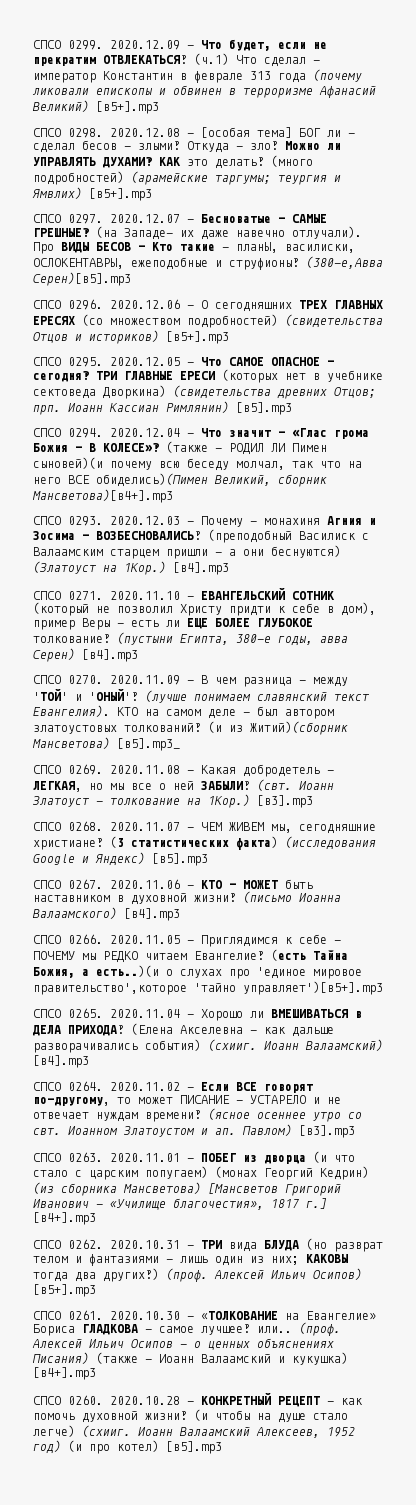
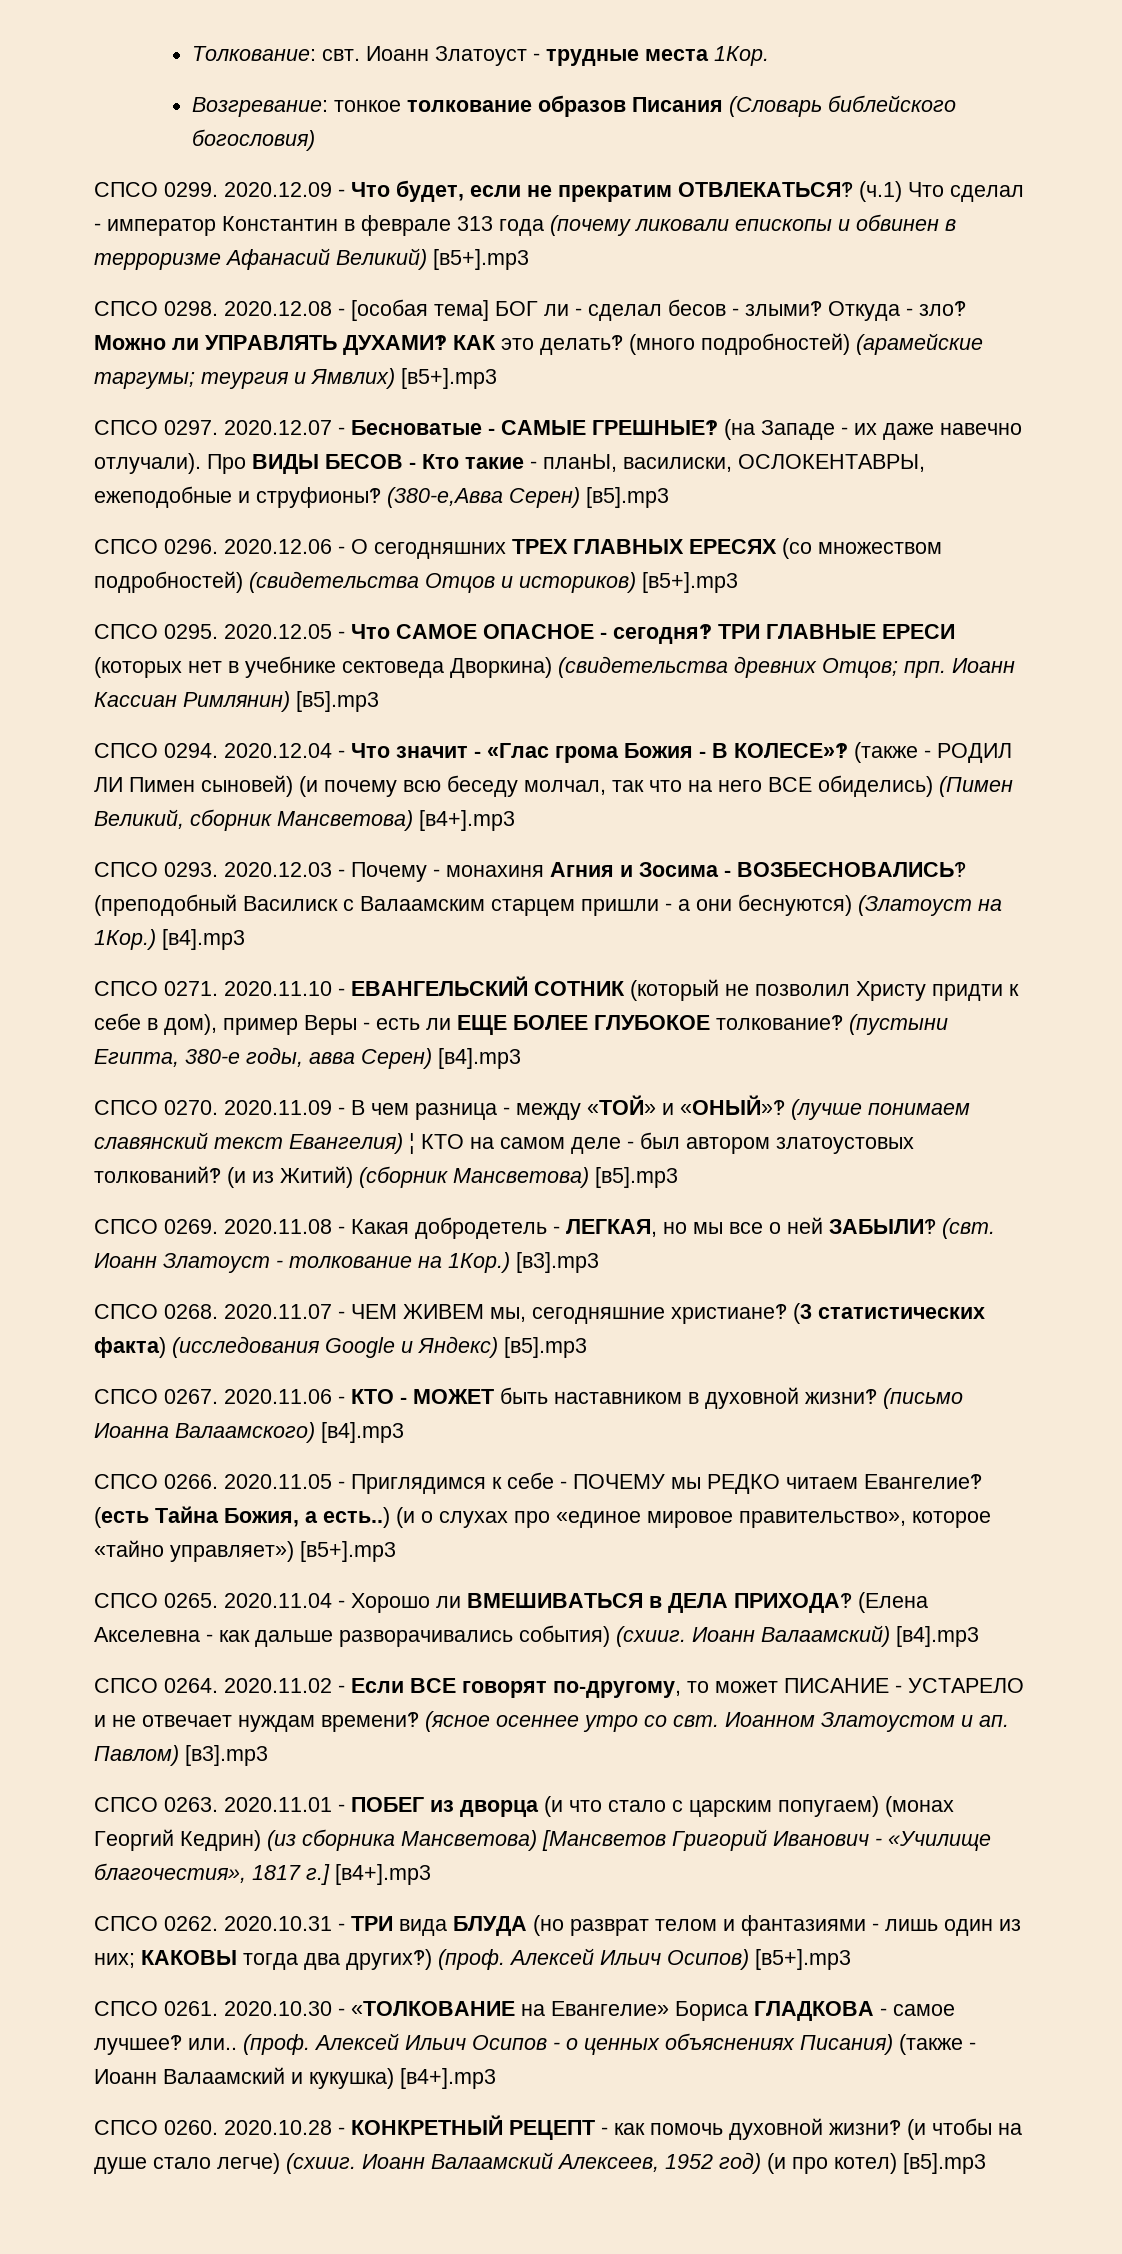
(33, 44) none -> [192,46,770,66] [192,95,957,117] [192,129,316,151] Толкование: свт. Иоанн Златоуст - трудные места 1Кор. // Возгревание: тонкое толкование образов Писания (Словарь библейского богословия) //
[124,228,173,240] Западе- -> [761,420,848,440] Западе -
[33,272,131,286] Серен)[в5].mp3 -> [509,487,669,508] Серен) [в5].mp3
[33,457,103,469] сыновей)(и -> [201,775,318,797] сыновей) (и
[96,473,327,487] [32,489,173,503] обиделись)(Пимен Великий, сборник Мансветова)[в4+].mp3 -> [818,775,1013,797] [94,809,515,831] обиделись) (Пимен Великий, сборник Мансветова) [в4+].mp3
[33,689,138,701] 'ТОЙ' и 'ОНЫЙ'‽ -> [587,1095,785,1115] «ТОЙ» и «ОНЫЙ»‽
[33,705,110,717] Евангелия). -> [289,1133,415,1154] Евангелия) ¦
[250,721,348,735] [32,737,180,751] Житий)(сборник Мансветова) [в5].mp3_ -> [280,1166,678,1188] Житий) (сборник Мансветова) [в5].mp3
[96,965,159,977] есть..)(и -> [323,1507,415,1528] есть..) (и
[257,967,362,979] [33,981,383,995] 'единое мировое правительство',которое 'тайно управляет')[в5+].mp3 -> [556,1511,991,1528] [94,1540,396,1562] «единое мировое правительство», которое «тайно управляет») [в5+].mp3

